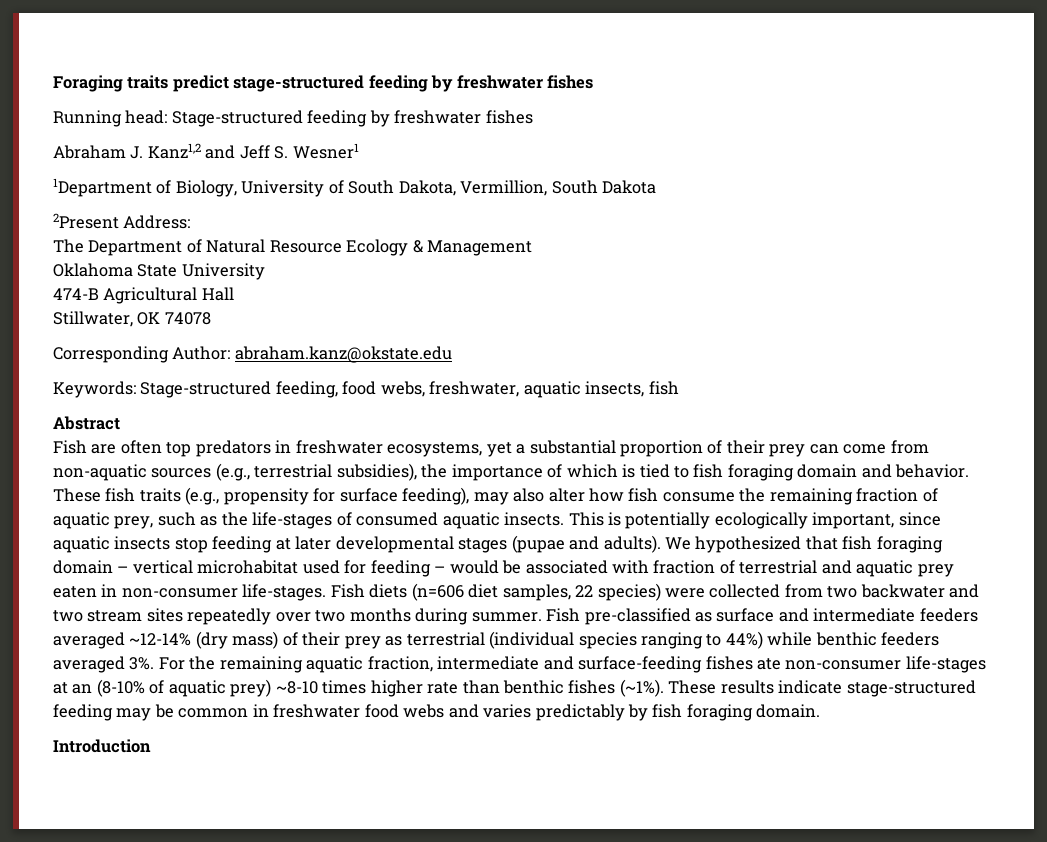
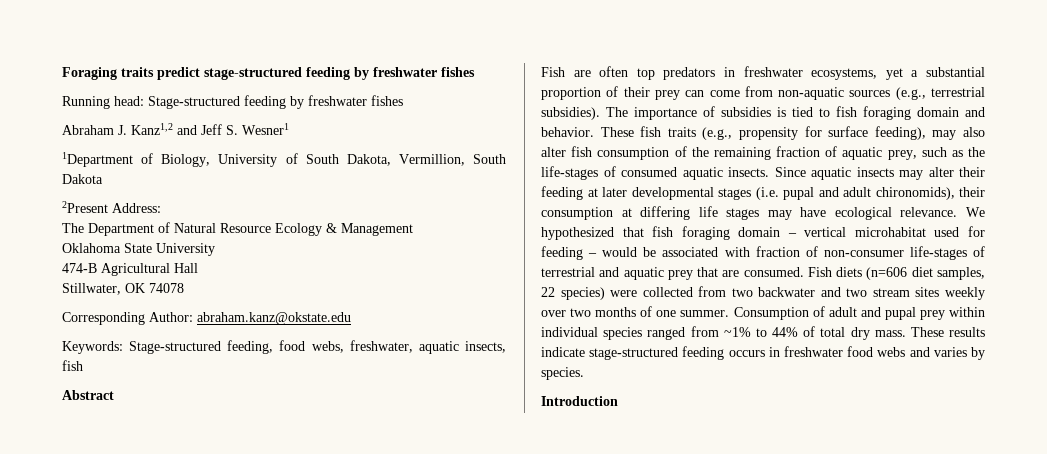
[336,463,448,481] subsidies), the -> [541,107,628,120] subsidies). The
[566,464,618,478] which -> [721,107,771,117] subsidies
[589,488,735,502] how fish consume -> [571,146,687,160] fish consumption of
[568,512,941,529] [53,536,208,553] This is potentially ecologically important, since aquatic insects stop -> [774,167,985,180] Since aquatic insects may alter their
[511,535,661,553] (pupae and adults). -> [755,187,985,200] [541,206,958,220] (i.e. pupal and adult chironomids), their consumption at differing life stages may have ecological relevance.
(735, 567) none -> [823,246,985,260] non-consumer life-stages of
[53,584,327,601] eaten in non-consumer life-stages. -> [697,267,804,277] that are consumed.
[187,608,272,625] repeatedly -> [945,287,985,300] weekly
[415,608,978,625] [53,631,940,649] [53,656,986,673] [53,679,664,697] during summer. Fish pre-classified as surface and intermediate feeders averaged ~12-14% (dry mass) of their prey as terrestrial (individual species ranging to 44%) while benthic feeders averaged 3%. For the remaining aquatic fraction, intermediate and surface-feeding fishes ate non-consumer life-stages at an (8-10% of aquatic prey) ~8-10 times higher rate than benthic fishes (~1%). -> [640,306,985,320] [541,326,906,340] of one summer. Consumption of adult and pupal prey within individual species ranged from ~1% to 44% of total dry mass.
[116,704,249,721] may be common -> [728,350,765,357] occurs
[535,704,821,721] predictably by fish foraging domain. -> [970,347,985,360] [541,367,584,380] by species.

